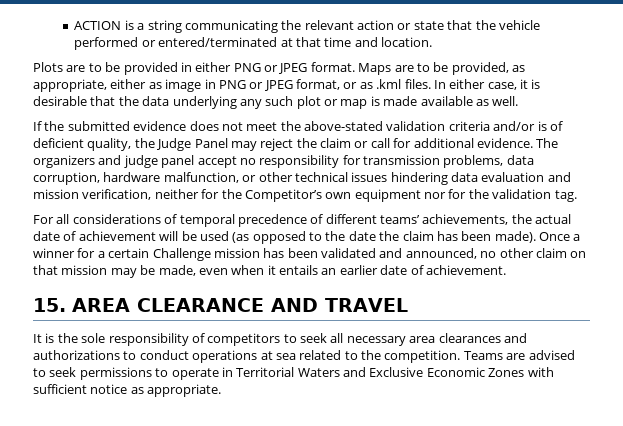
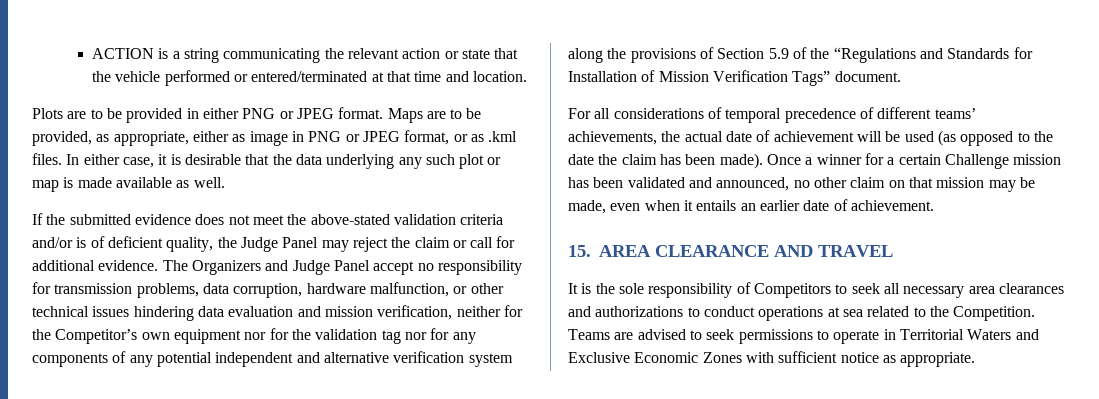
[33,155,195,168] organizers and judge panel -> [191,260,370,275] Organizers and Judge Panel
[554,190,577,202] tag. -> [381,328,476,344] [32,351,513,367] [568,47,1033,63] [568,70,901,86] tag nor for any components of any potential independent and alternative verification system along the provisions of Section 5.9 of the “Regulations and Standards for Installation of Mission Verification Tags” document.
[207,333,281,346] competitors -> [753,283,831,298] Competitors
[384,350,461,363] competition. -> [953,306,1036,321] Competition.

